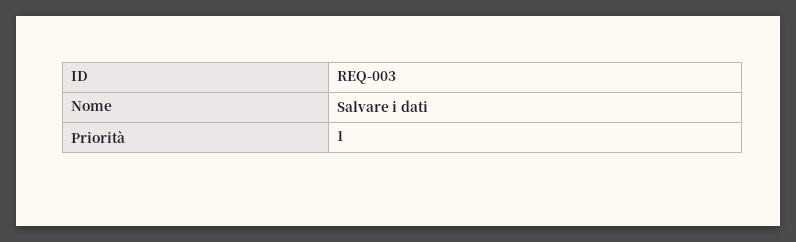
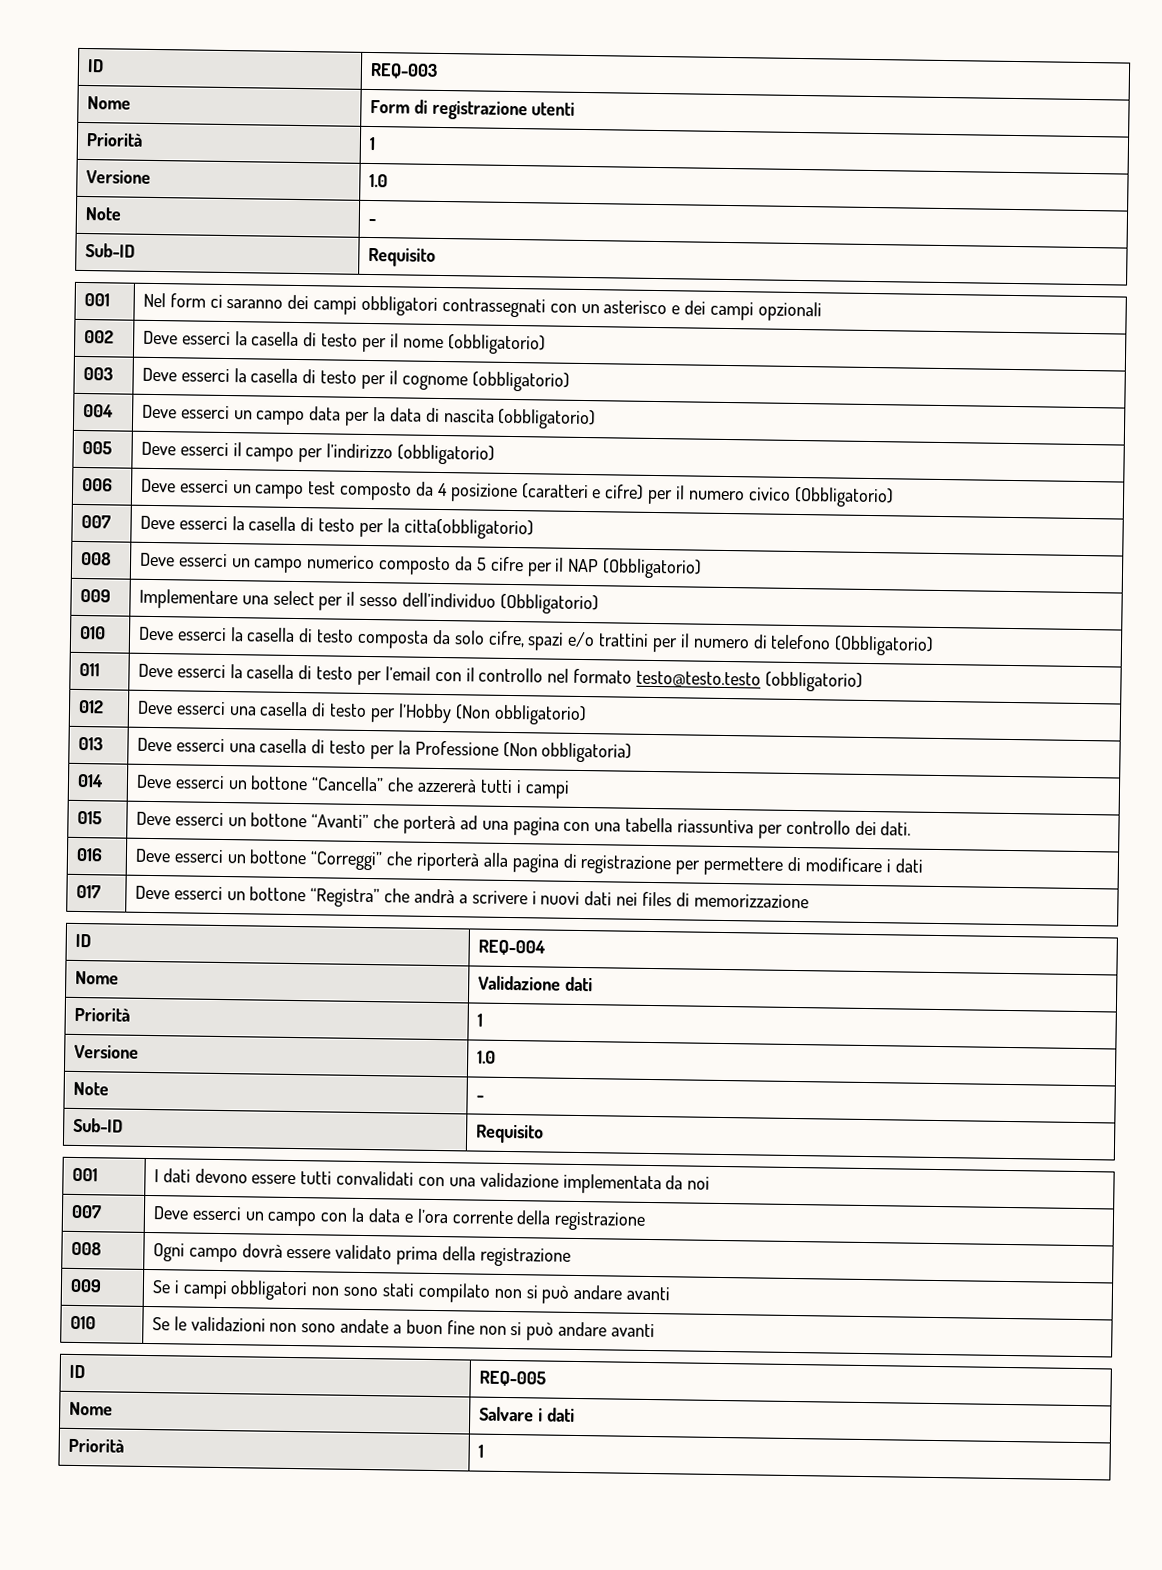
(396, 77) none -> [86,96,131,110] [369,99,576,121] [85,132,143,147] [368,136,376,151] [85,169,151,184] [368,173,388,188] [84,207,122,221] [367,218,376,225] [84,243,135,258] [367,246,436,267] [83,293,110,307] [142,292,822,322] [83,330,114,344] [142,330,546,355] [82,367,113,381] [141,367,570,392] [82,403,114,418] [141,404,597,430] [81,440,112,455] [140,441,495,465] [81,477,113,492] [140,478,894,508] [80,514,111,529] [139,515,534,540] [80,551,112,566] [139,552,703,579] [79,588,111,603] [138,588,599,615] [78,625,106,640] [137,626,935,656] [78,662,100,677] [137,663,863,692] [77,699,104,714] [136,700,587,726] [77,736,103,751] [136,737,633,763] [76,773,104,788] [135,774,570,799] [76,810,102,825] [135,811,912,839] [75,847,103,862] [134,848,924,876] [75,884,101,899] [134,885,809,909] [74,933,91,948] [477,939,546,956] [74,970,119,985] [477,975,593,992] [73,1006,130,1022] [476,1013,483,1027] [73,1043,139,1059] [476,1050,496,1064] [72,1081,109,1096] [475,1095,484,1101] [72,1117,123,1133] [474,1123,544,1144] [71,1167,98,1182] [153,1168,711,1195] [70,1204,102,1219] [152,1206,647,1231] [70,1241,102,1256] [152,1243,571,1267] [69,1278,102,1293] [151,1280,671,1304] [69,1315,96,1330] [151,1316,656,1341] [68,1364,85,1379] [478,1370,546,1387] // Nome | Form di registrazione utenti // Priorità | 1 // Versione | 1.0 // Note | - // Sub-ID | Requisito // 001 | Nel form ci saranno dei campi obbligatori contrassegnati con un asterisco e dei campi opzionali // 002 | Deve esserci la casella di testo per il nome (obbligatorio) // 003 | Deve esserci la casella di testo per il cognome (obbligatorio) // 004 | Deve esserci un campo data per la data di nascita (obbligatorio) // 005 | Deve esserci il campo per l’indirizzo (obbligatorio) // 006 | Deve esserci un campo test composto da 4 posizione (caratteri e cifre) per il numero civico (Obbligatorio) // 007 | Deve esserci la casella di testo per la citta(obbligatorio) // 008 | Deve esserci un campo numerico composto da 5 cifre per il NAP (Obbligatorio) // 009 | Implementare una select per il sesso dell’individuo (Obbligatorio) // 010 | Deve esserci la casella di testo composta da solo cifre, spazi e/o trattini per il numero di telefono (Obbligatorio) // 011 | Deve esserci la casella di testo per l’email con il controllo nel formato testo@testo.testo (obbligatorio) // 012 | Deve esserci una casella di testo per l’Hobby (Non obbligatorio) // 013 | Deve esserci una casella di testo per la Professione (Non obbligatoria) // 014 | Deve esserci un bottone “Cancella” che azzererà tutti i campi // 015 | Deve esserci un bottone “Avanti” che porterà ad una pagina con una tabella riassuntiva per controllo dei dati. // 016 | Deve esserci un bottone “Correggi” che riporterà alla pagina di registrazione per permettere di modificare i dati // 017 | Deve esserci un bottone “Registra” che andrà a scrivere i nuovi dati nei files di memorizzazione // ID | REQ-004 // Nome | Validazione dati // Priorità | 1 // Versione | 1.0 // Note | - // Sub-ID | Requisito // 001 | I dati devono essere tutti convalidati con una validazione implementata da noi // 007 | Deve esserci un campo con la data e l’ora corrente della registrazione // 008 | Ogni campo dovrà essere validato prima della registrazione // 009 | Se i campi obbligatori non sono stati compilato non si può andare avanti // 010 | Se le validazioni non sono andate a buon fine non si può andare avanti // ID | REQ-005

